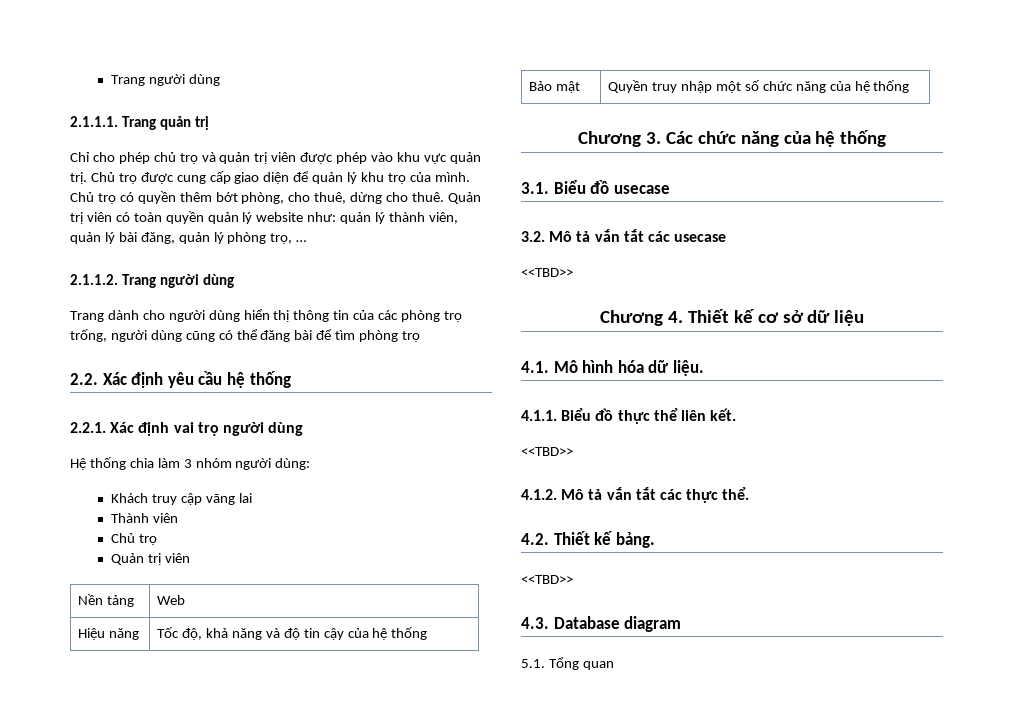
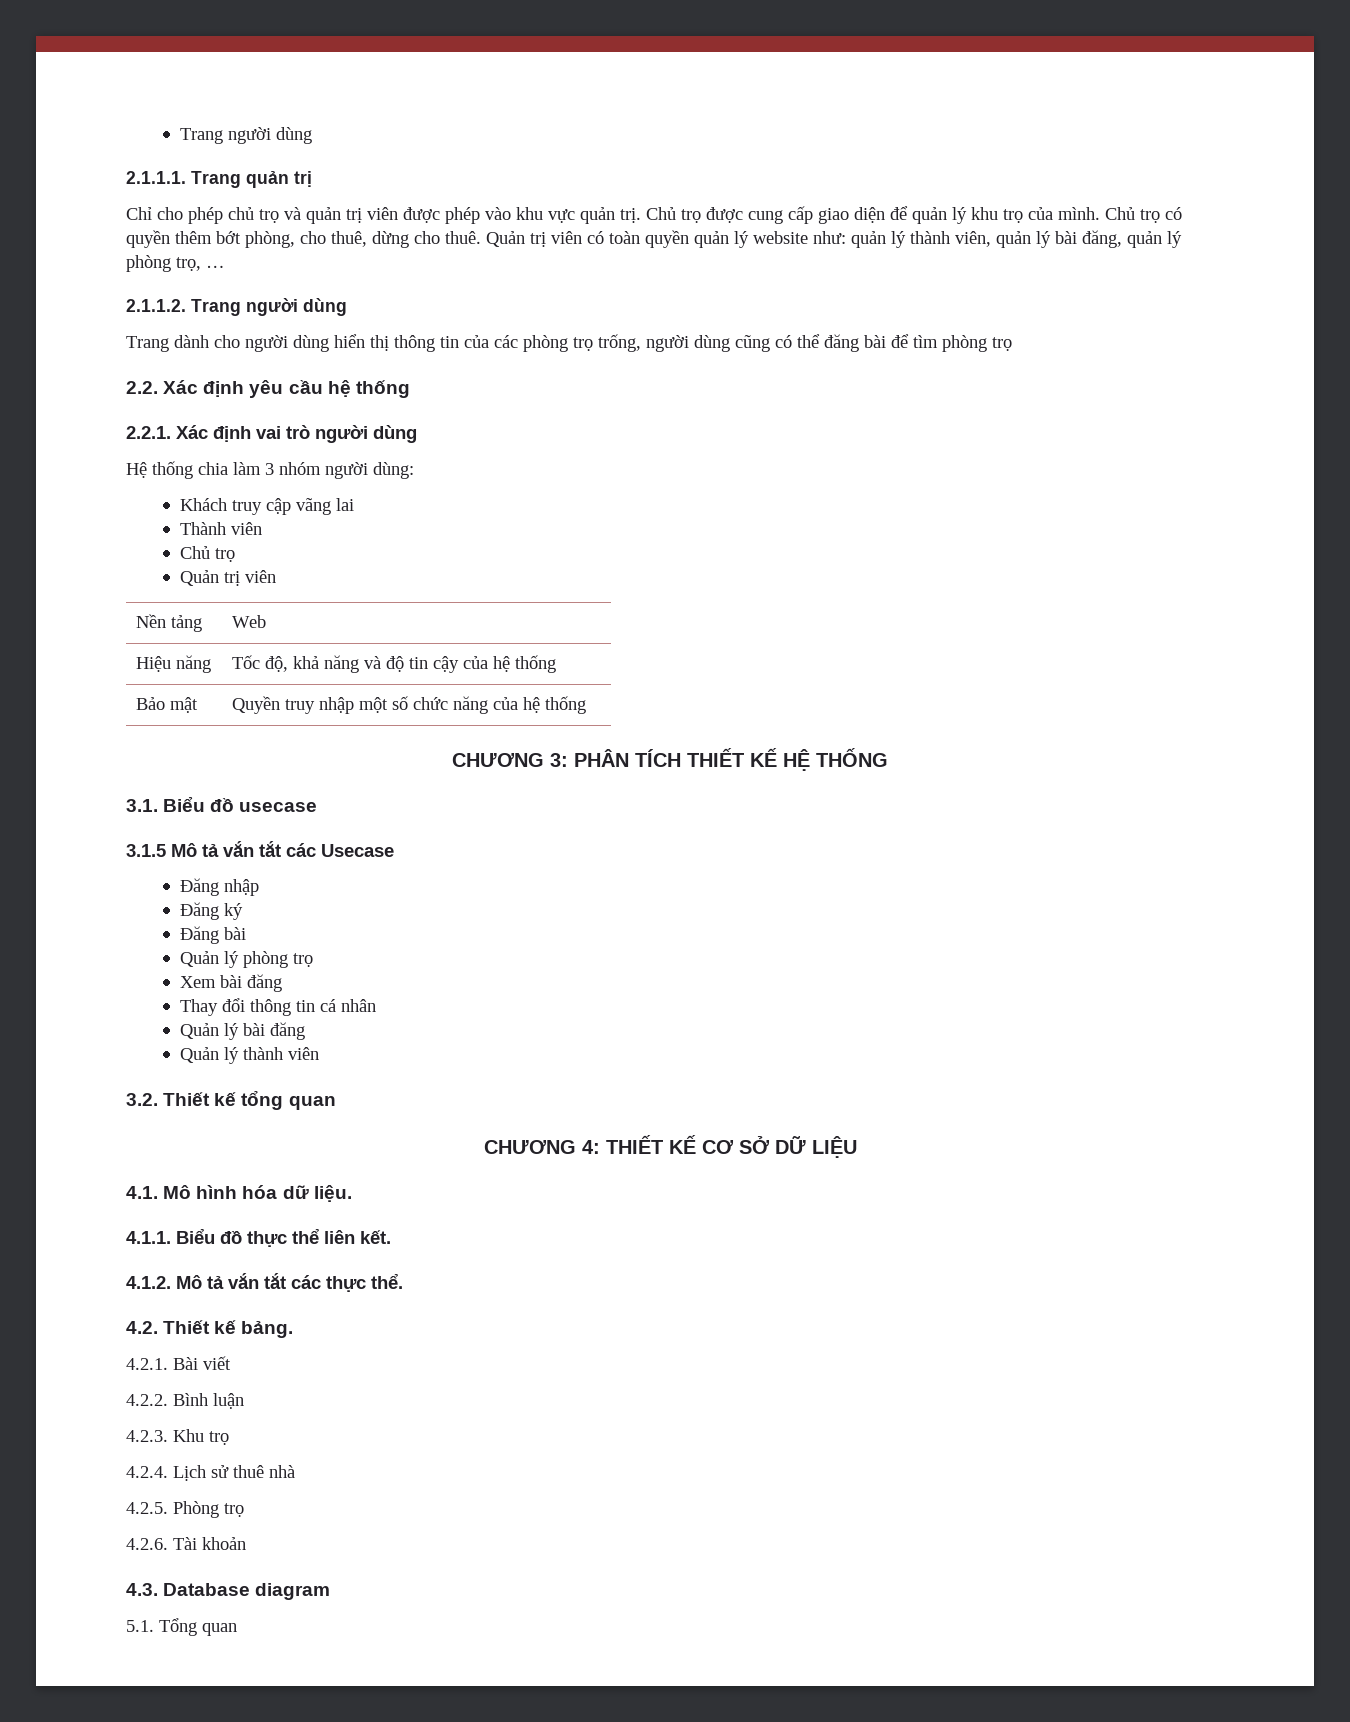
[197,422,219,436] trọ -> [286,425,310,439] trò
[577,130,887,147] Chương 3. Các chức năng của hệ thống -> [452,748,888,771] CHƯƠNG 3: PHÂN TÍCH THIẾT KẾ HỆ THỐNG
[521,229,727,242] [521,268,573,277] [599,309,865,326] 3.2. Mô tả vắn tắt các usecase // <<TBD>> // Chương 4. Thiết kế cơ sở dữ liệu -> [126,841,394,857] [179,878,259,896] [179,902,243,920] [179,926,246,944] [179,951,313,968] [179,974,282,992] [179,998,376,1016] [179,1022,305,1040] [179,1047,319,1064] [126,1091,336,1110] [483,1135,857,1158] 3.1.5 Mô tả vắn tắt các Usecase // Đăng nhập // Đăng ký // Đăng bài // Quản lý phòng trọ // Xem bài đăng // Thay đổi thông tin cá nhân // Quản lý bài đăng // Quản lý thành viên // 3.2. Thiết kế tổng quan // CHƯƠNG 4: THIẾT KẾ CƠ SỞ DỮ LIỆU
[521,447,573,456] // <<TBD>> -> (391, 1237) none
[521,575,573,584] <<TBD>> -> [126,1356,231,1370] [126,1393,244,1409] [126,1429,229,1445] [126,1465,295,1481] [126,1501,244,1518] [126,1537,246,1550] 4.2.1. Bài viết // 4.2.2. Bình luận // 4.2.3. Khu trọ // 4.2.4. Lịch sử thuê nhà // 4.2.5. Phòng trọ // 4.2.6. Tài khoản

